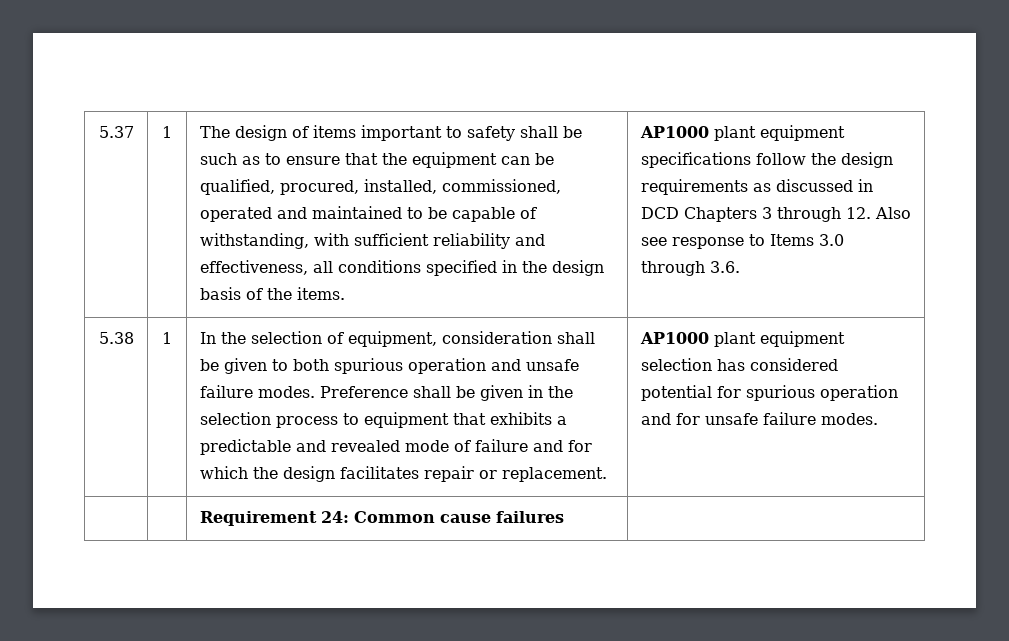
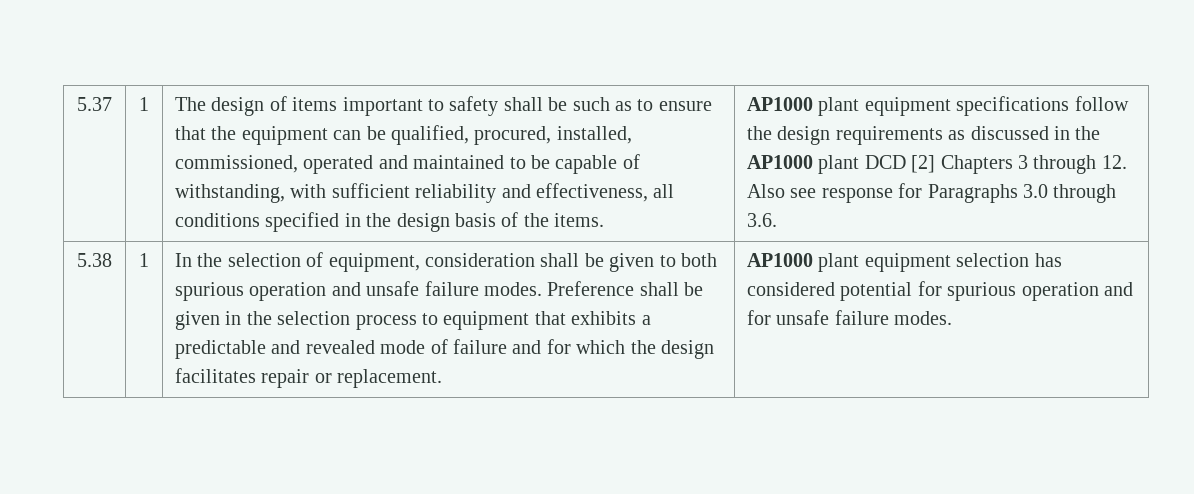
[640,207,679,219] DCD -> [1075,126,1101,140] [747,155,936,174] the AP1000 plant DCD [2]
[748,234,814,246] to Items -> [898,183,1018,203] for Paragraphs
[199,511,564,526] // | | Requirement 24: Common cause failures | -> (953, 318) none

